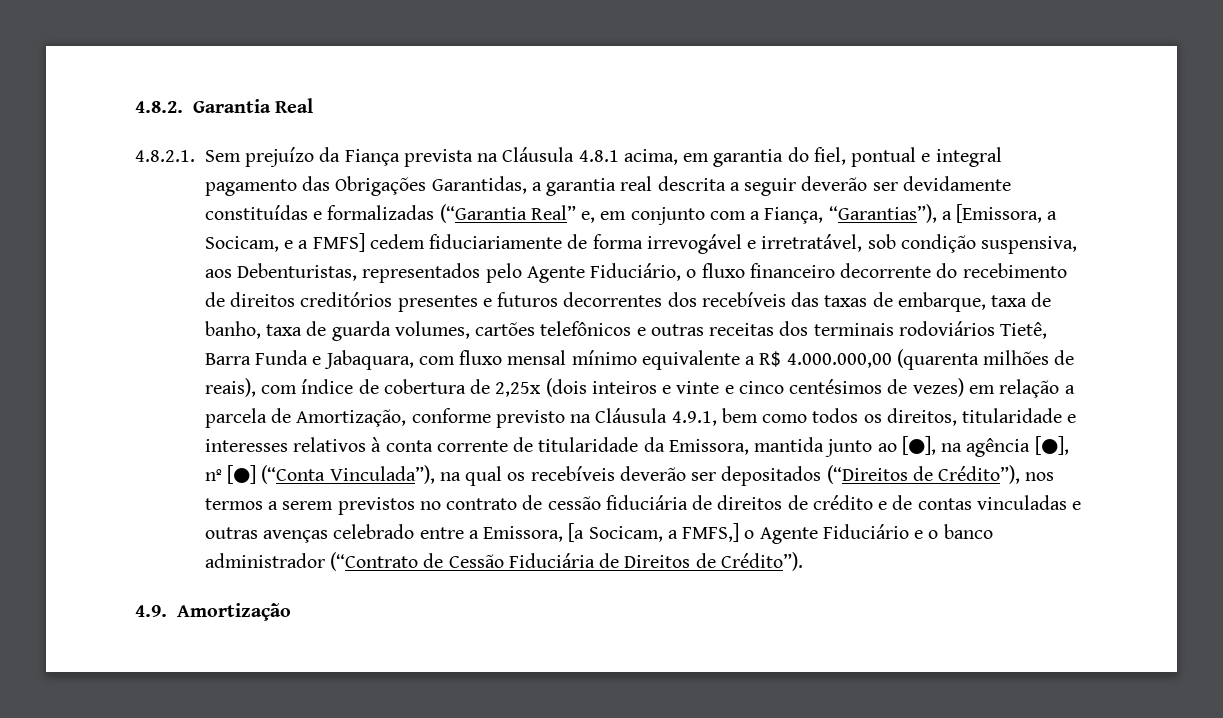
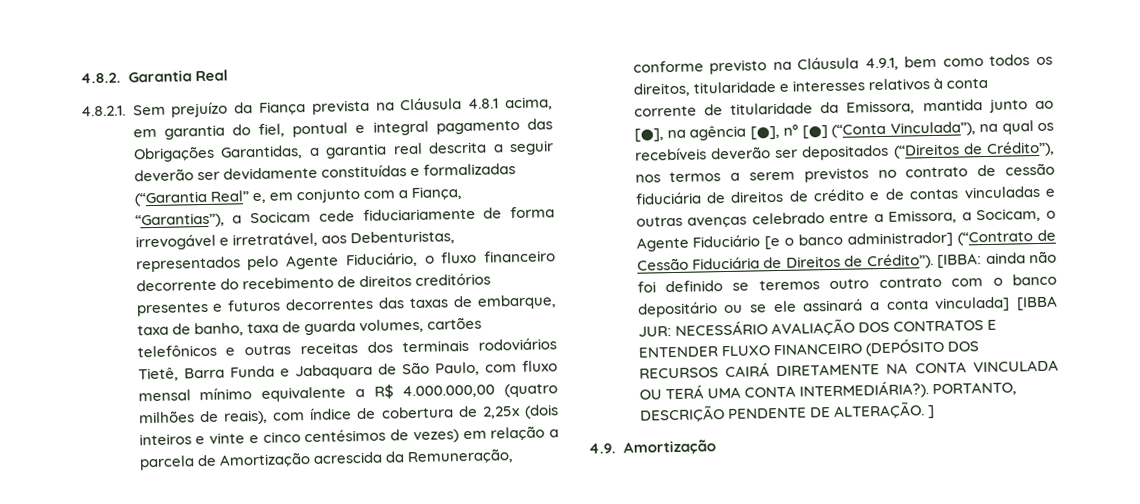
[956,204,1058,223] [204,233,425,252] [Emissora, a Socicam, e a FMFS] cedem -> [250,210,355,224] Socicam cede
[867,234,1078,254] sob condição suspensiva, -> (318, 239) none
[667,292,786,307] dos recebíveis -> (375, 304) none
[323,350,414,370] Jabaquara, -> [294,361,480,380] Jabaquara de São Paulo,
[896,349,979,370] (quarenta -> [504,383,558,398] (quatro
[296,409,407,427] Amortização, -> [218,448,514,468] Amortização acrescida da Remuneração,
[568,523,740,542] [a Socicam, a FMFS,] -> [961,207,1042,223] a Socicam,
[914,524,993,539] [204,553,325,568] e o banco administrador -> [764,231,954,250] [e o banco administrador]
(803, 561) none -> [937,250,1057,268] [636,273,1057,293] [636,295,1058,318] [637,318,997,337] [637,337,979,358] [638,359,1059,379] [638,380,1017,400] [638,401,935,423] [IBBA: ainda não foi definido se teremos outro contrato com o banco depositário ou se ele assinará a conta vinculada] [IBBA JUR: NECESSÁRIO AVALIAÇÃO DOS CONTRATOS E ENTENDER FLUXO FINANCEIRO (DEPÓSITO DOS RECURSOS CAIRÁ DIRETAMENTE NA CONTA VINCULADA OU TERÁ UMA CONTA INTERMEDIÁRIA?). PORTANTO, DESCRIÇÃO PENDENTE DE ALTERAÇÃO. ]

